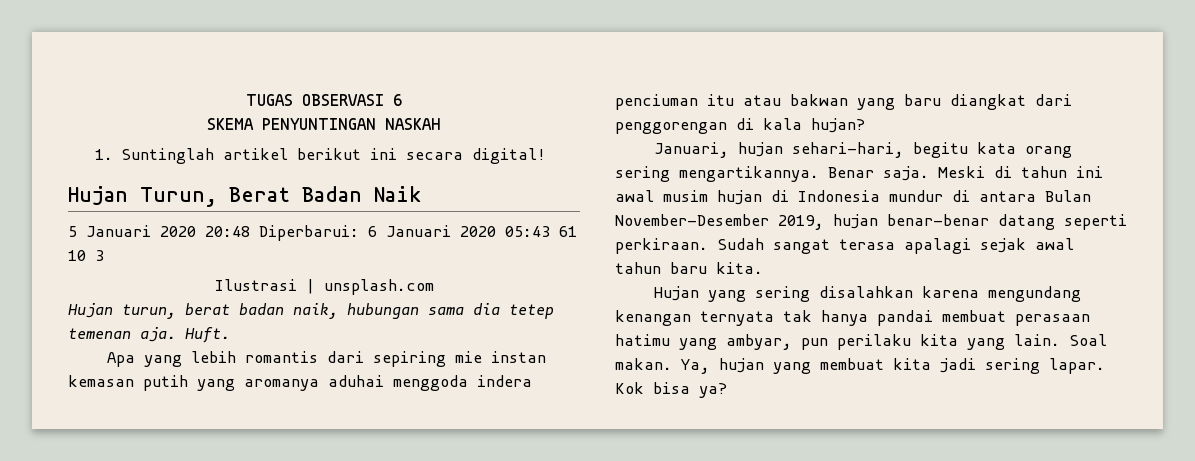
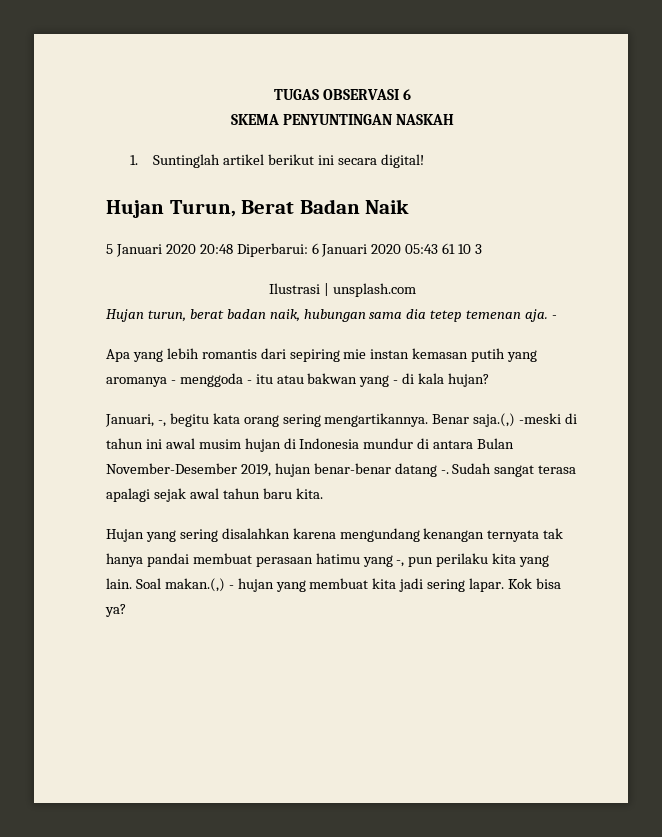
[185,327,230,343] Huft. -> [552,315,558,319] -
[328,375,532,391] [615,94,1072,110] [615,122,727,134] aduhai menggoda indera penciuman itu atau bakwan yang baru diangkat dari penggorengan -> [170,373,399,387] - menggoda - itu atau bakwan yang -
[738,142,905,158] hujan sehari-hari, -> [157,420,166,427] -,
[883,166,985,181] saja. Meski -> [473,413,562,427] saja.(,) -meski
[1064,214,1127,230] [615,238,708,254] seperti perkiraan. -> [440,470,449,474] -.
[726,334,792,350] ambyar, -> [396,560,405,567] -,
[615,358,710,374] makan. Ya, -> [164,578,234,592] makan.(,) -

